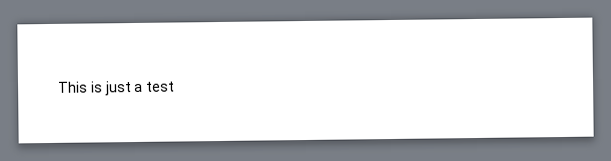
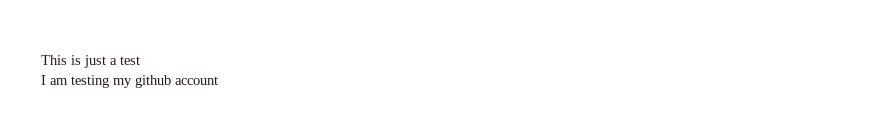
(176, 86) none -> [41,75,218,88] // I am testing my github account

